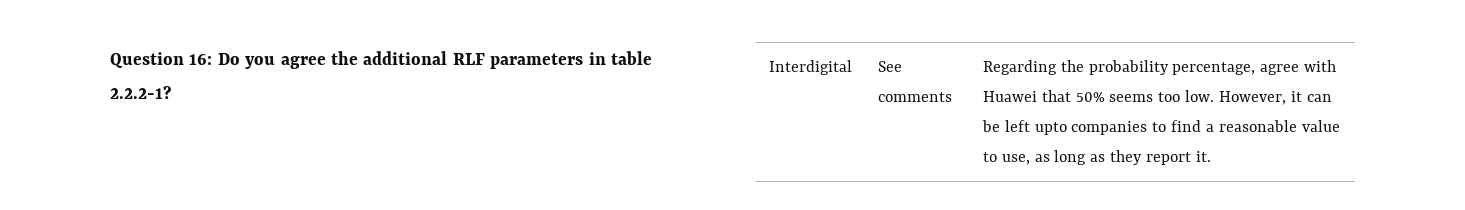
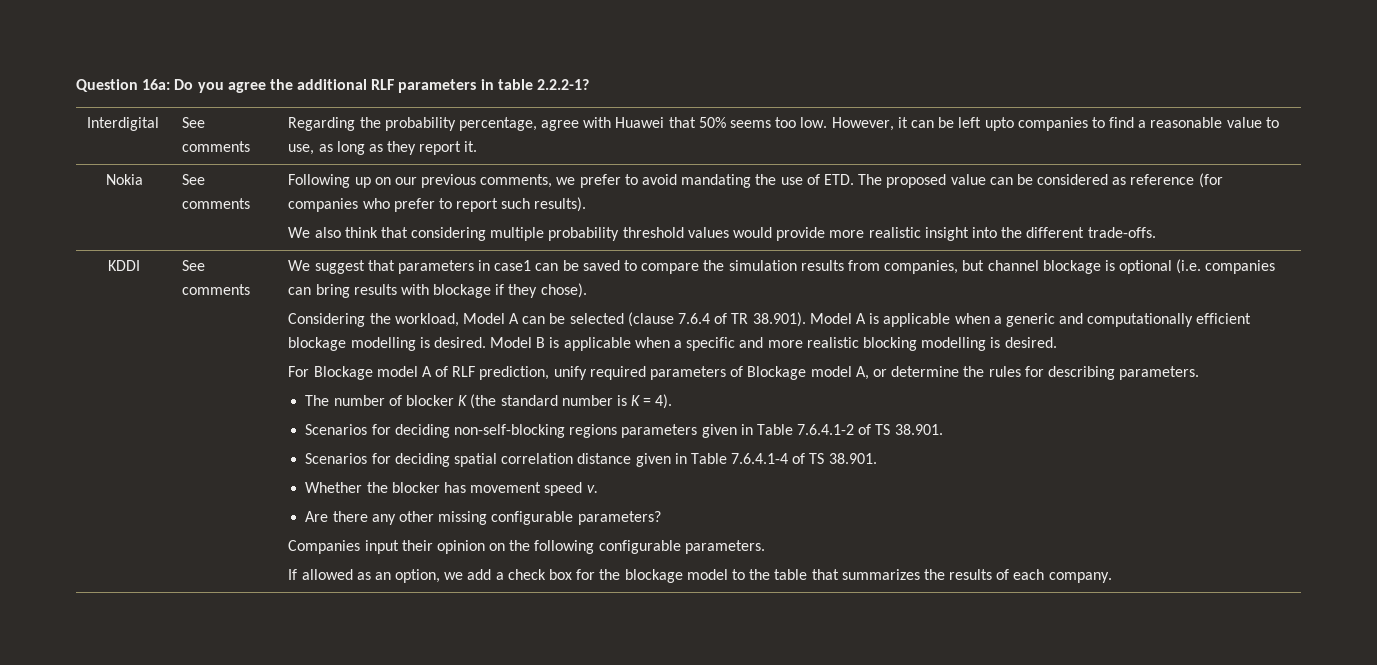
[189,54,213,65] 16: -> [142,79,171,90] 16a:
(1211, 156) none -> [105,174,143,185] [182,174,206,185] [182,198,251,209] [288,173,1223,188] [288,197,587,212] [288,227,1156,241] [108,260,140,271] [182,260,206,271] [182,284,251,295] [288,259,1276,274] [288,283,587,298] [288,312,1252,327] [288,337,1057,351] [288,366,1200,380] [305,394,673,409] [305,424,943,438] [305,453,877,467] [305,482,598,496] [305,511,661,525] [288,540,765,554] [288,569,1112,583] // Nokia | See comments | Following up on our previous comments, we prefer to avoid mandating the use of ETD. The proposed value can be considered as reference (for companies who prefer to report such results). // We also think that considering multiple probability threshold values would provide more realistic insight into the different trade-offs. // KDDI | See comments | We suggest that parameters in case1 can be saved to compare the simulation results from companies, but channel blockage is optional (i.e. companies can bring results with blockage if they chose). // Considering the workload, Model A can be selected (clause 7.6.4 of TR 38.901). Model A is applicable when a generic and computationally efficient blockage modelling is desired. Model B is applicable when a specific and more realistic blocking modelling is desired. // For Blockage model A of RLF prediction, unify required parameters of Blockage model A, or determine the rules for describing parameters. // The number of blocker K (the standard number is K = 4). // Scenarios for deciding non-self-blocking regions parameters given in Table 7.6.4.1-2 of TS 38.901. // Scenarios for deciding spatial correlation distance given in Table 7.6.4.1-4 of TS 38.901. // Whether the blocker has movement speed v. // Are there any other missing configurable parameters? // Companies input their opinion on the following configurable parameters. // If allowed as an option, we add a check box for the blockage model to the table that summarizes the results of each company.

